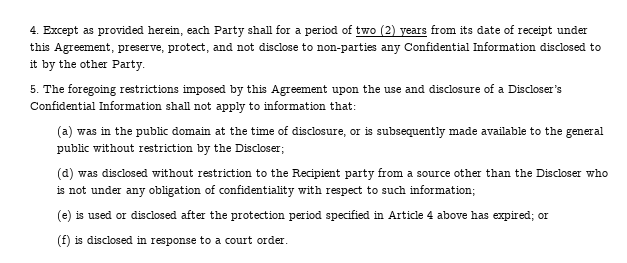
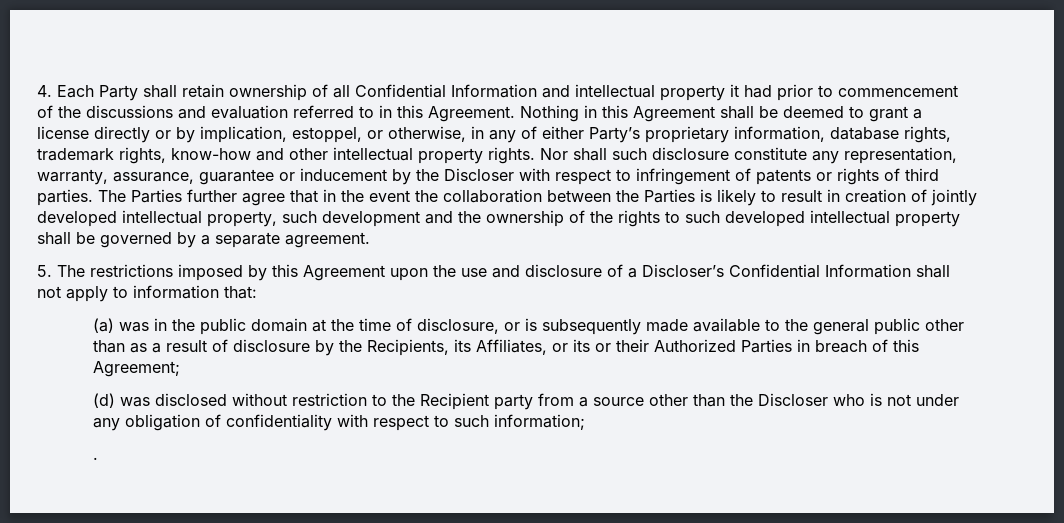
[43,25,588,37] [30,42,601,54] [30,60,145,71] Except as provided herein, each Party shall for a period of two (2) years from its date of receipt under this Agreement, preserve, protect, and not disclose to non-parties any Confidential Information disclosed to it by the other Party. -> [57,84,958,101] [37,105,922,122] [37,126,951,143] [37,147,957,164] [37,168,939,185] [37,189,977,206] [37,210,960,227] [37,232,370,248] Each Party shall retain ownership of all Confidential Information and intellectual property it had prior to commencement of the discussions and evaluation referred to in this Agreement. Nothing in this Agreement shall be deemed to grant a license directly or by implication, estoppel, or otherwise, in any of either Party’s proprietary information, database rights, trademark rights, know-how and other intellectual property rights. Nor shall such disclosure constitute any representation, warranty, assurance, guarantee or inducement by the Discloser with respect to infringement of patents or rights of third parties. The Parties further agree that in the event the collaboration between the Parties is likely to result in creation of jointly developed intellectual property, such development and the ownership of the rights to such developed intellectual property shall be governed by a separate agreement.
[68,84,116,96] foregoing -> (85, 271) none
[93,144,285,155] without restriction by the Discloser; -> [924,319,964,331] [92,339,919,356] [92,361,180,377] other than as a result of disclosure by the Recipients, its Affiliates, or its or their Authorized Parties in breach of this Agreement;
[57,210,550,222] [57,235,289,247] (e) is used or disclosed after the protection period specified in Article 4 above has expired; or // (f) is disclosed in response to a court order. -> [92,457,98,460] .

